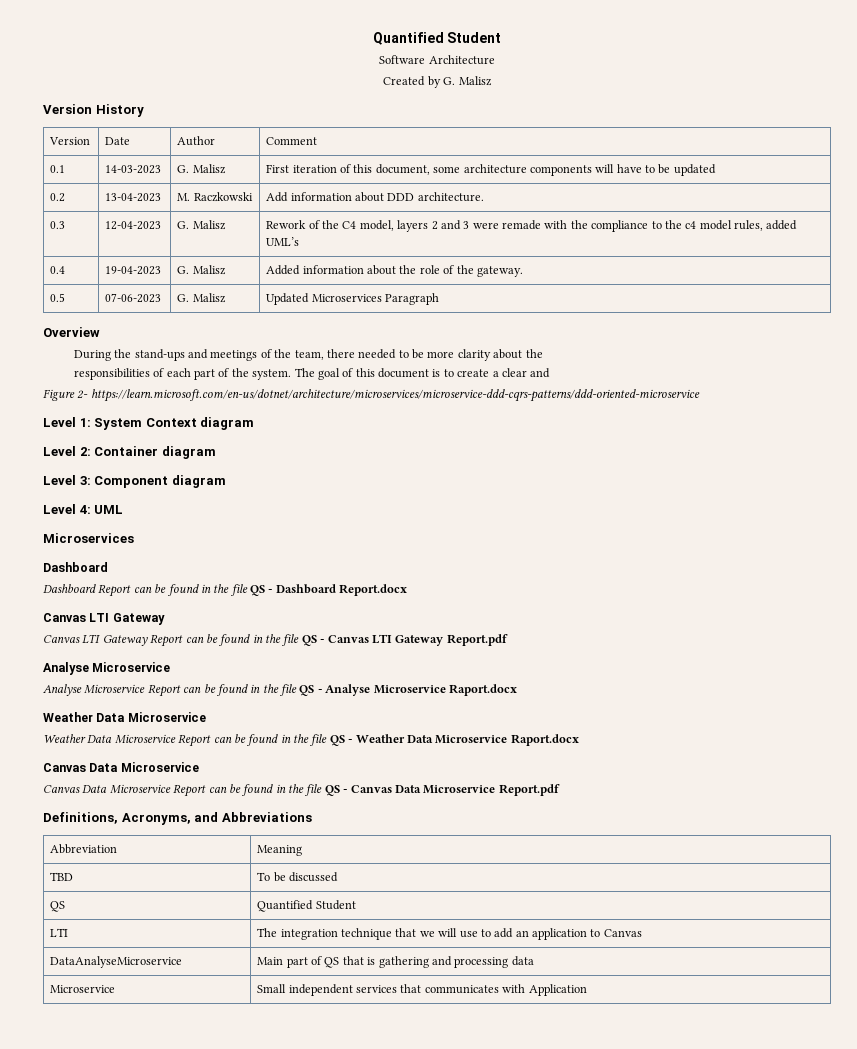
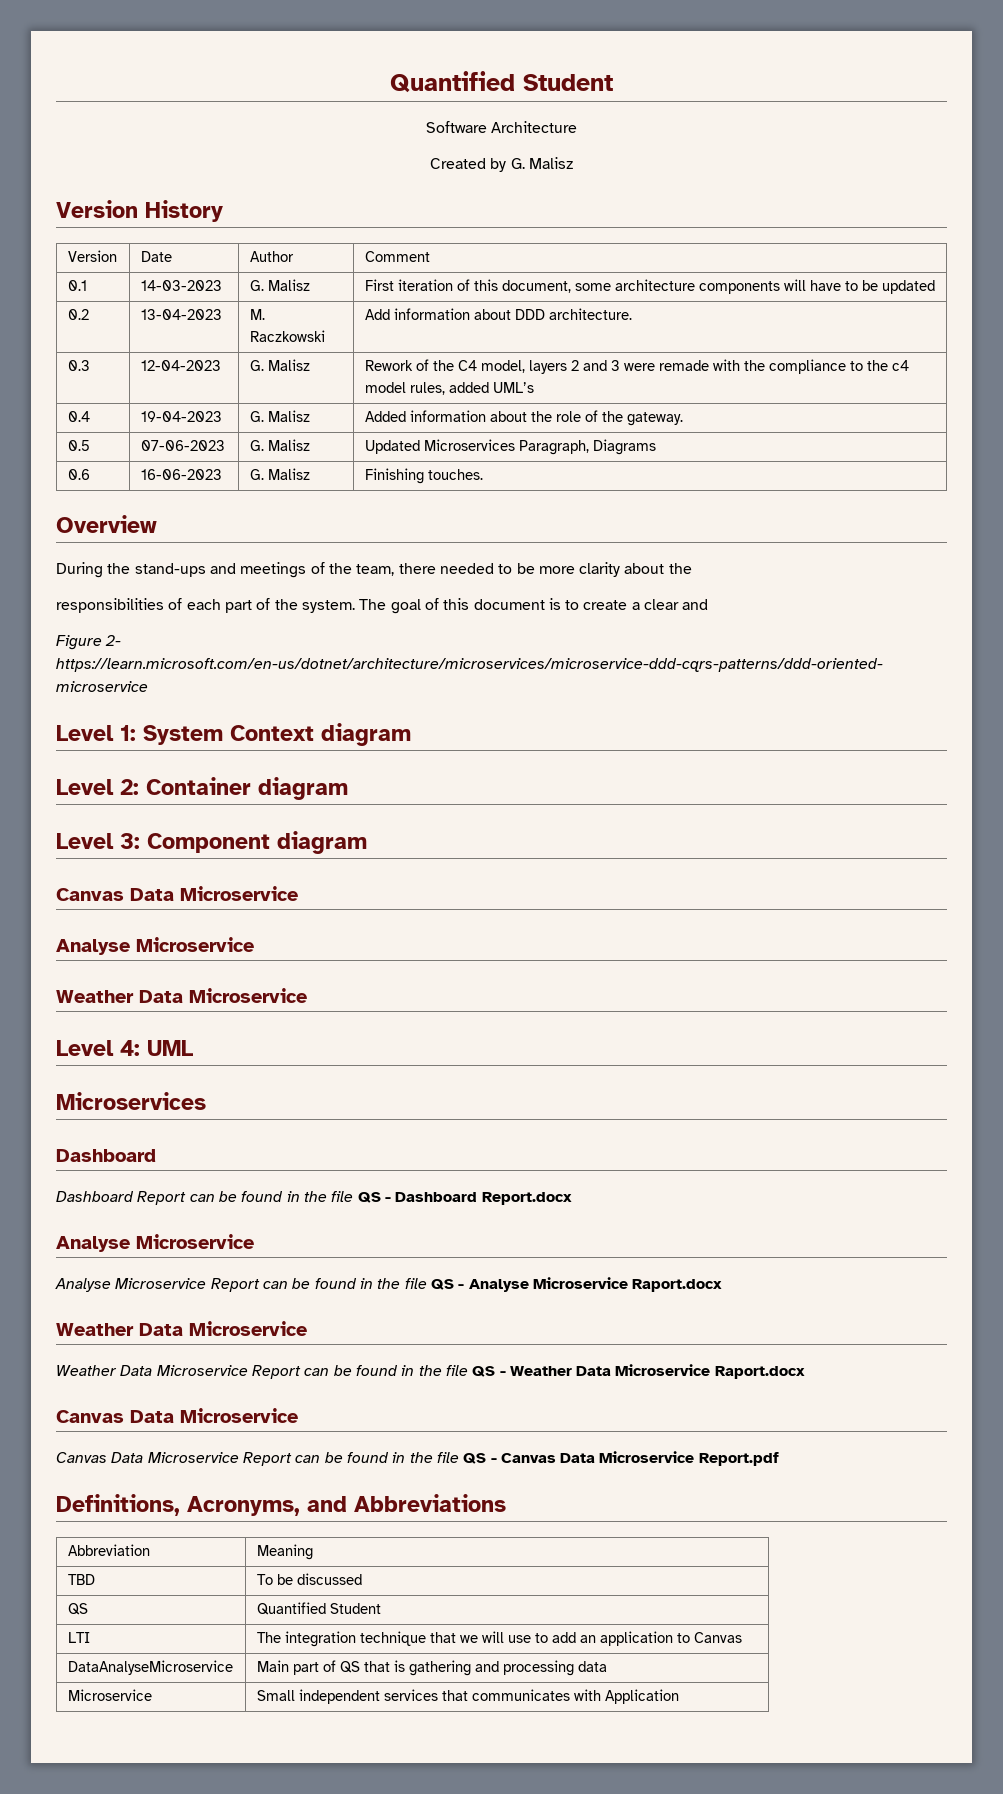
[385,293,440,305] Paragraph -> [518,439,656,455] [67,469,90,480] [140,469,222,480] [249,468,310,480] [364,468,483,484] Paragraph, Diagrams // 0.6 | 16-06-2023 | G. Malisz | Finishing touches.
(226, 481) none -> [56,886,298,901] [56,937,254,955] [56,988,307,1003] // Canvas Data Microservice // Analyse Microservice // Weather Data Microservice
[43,613,165,625] [43,634,508,647] // Canvas LTI Gateway // Canvas LTI Gateway Report can be found in the file QS - Canvas LTI Gateway Report.pdf -> (572, 1198) none

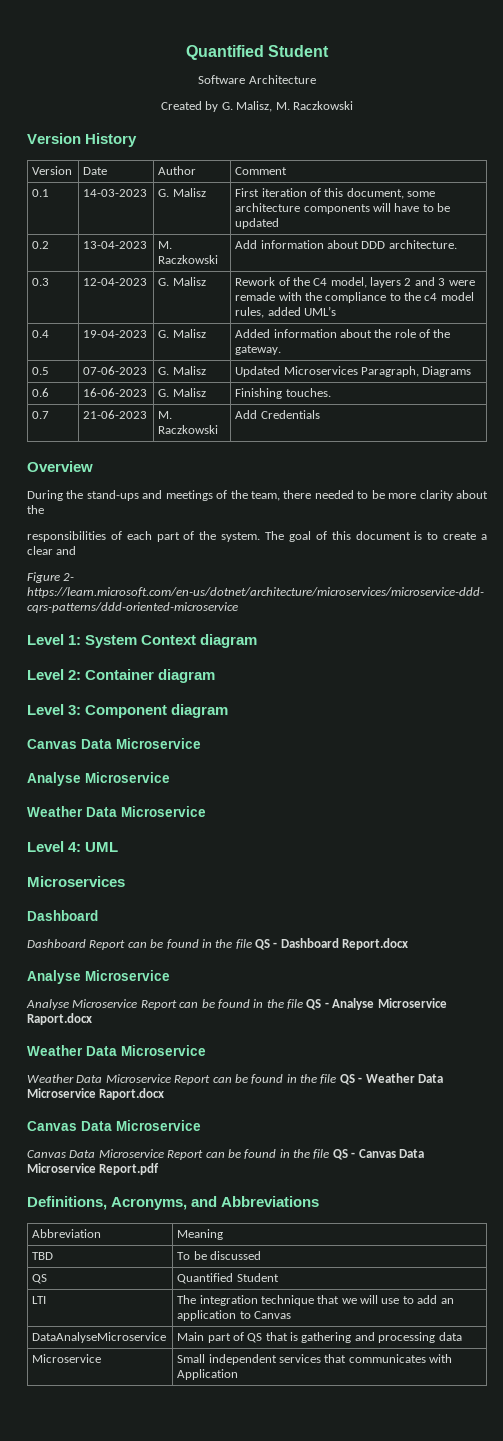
[528,157,573,169] Malisz -> [236,101,353,112] Malisz, M. Raczkowski
(483, 474) none -> [32,411,50,419] [83,410,148,419] [158,411,173,419] [158,425,219,434] [235,410,320,419] // 0.7 | 21-06-2023 | M. Raczkowski | Add Credentials

